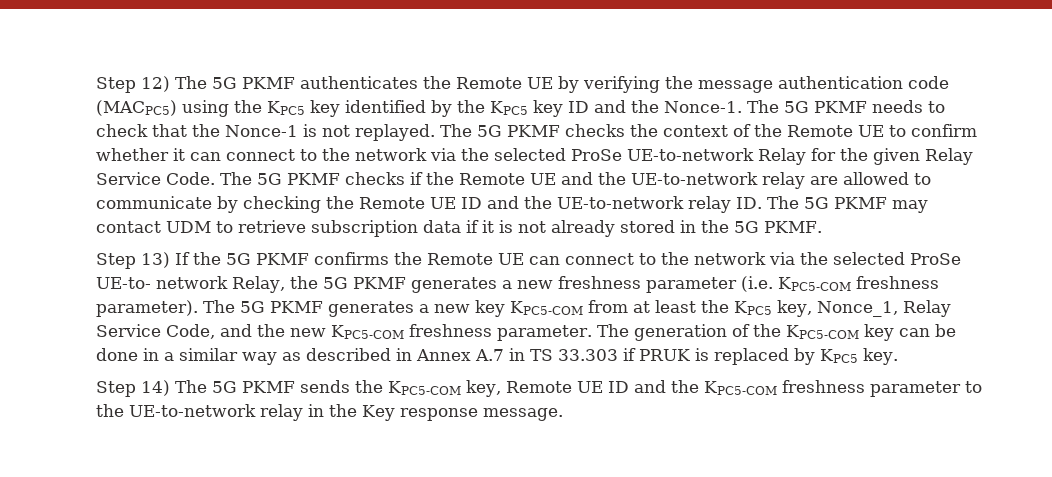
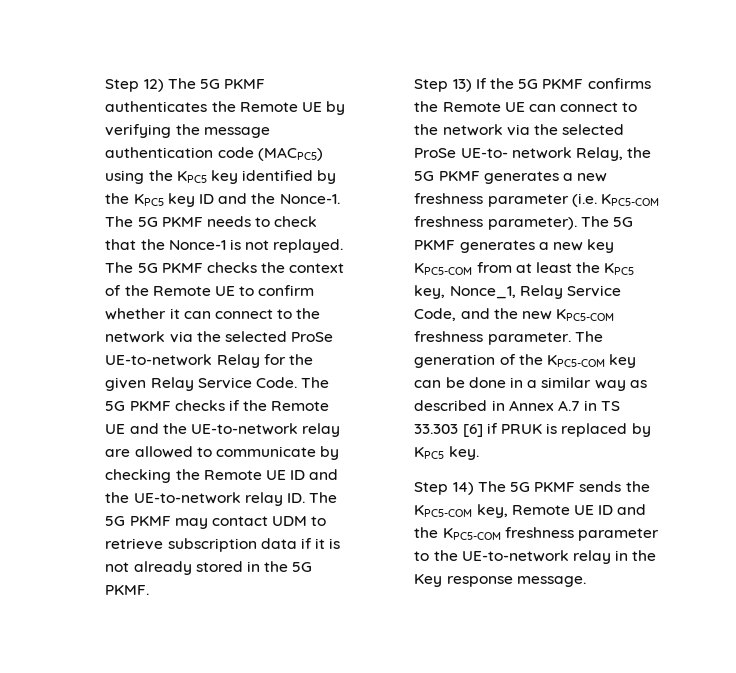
(619, 355) none -> [462,424,483,437] [6]

